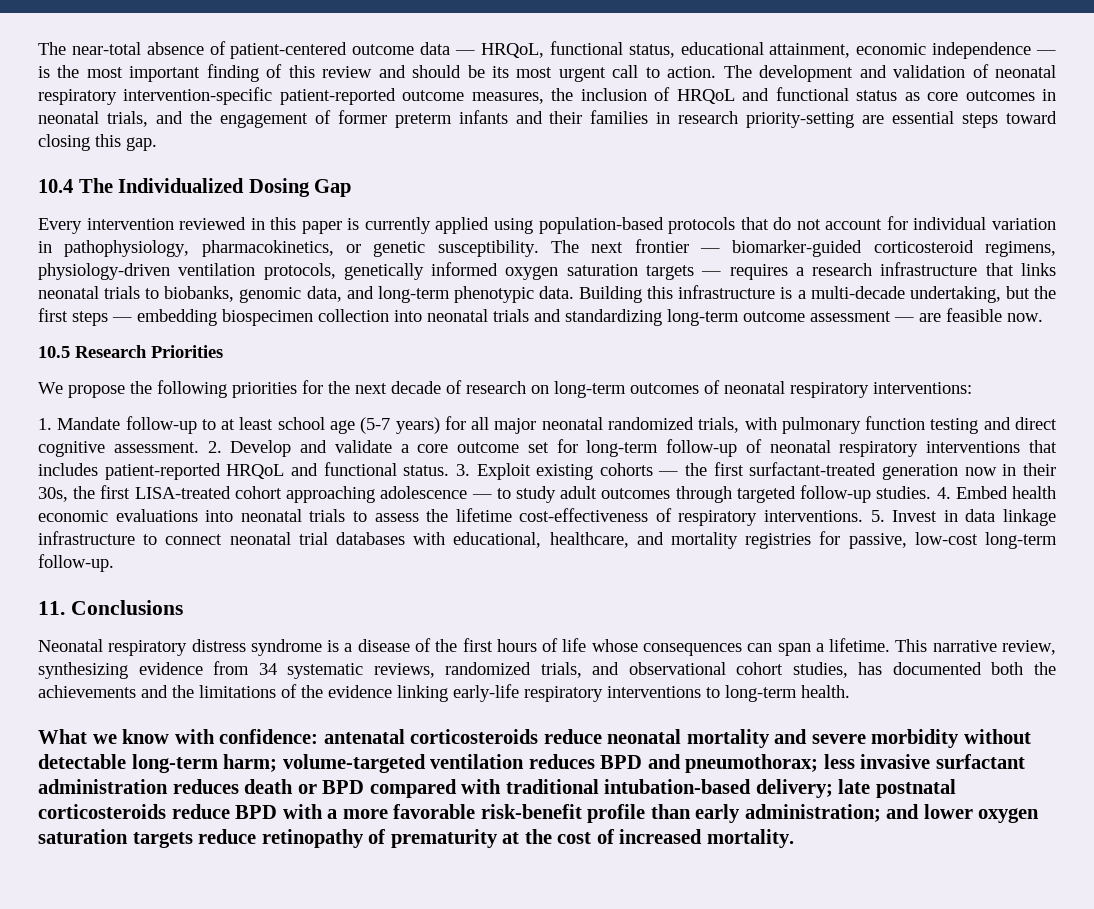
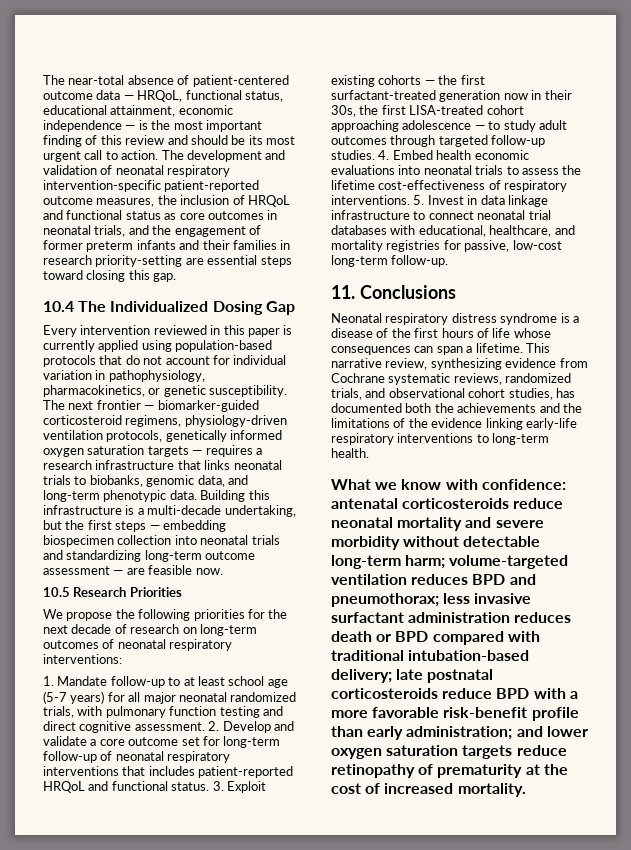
[258,663,277,675] 34 -> [331,373,385,383] Cochrane

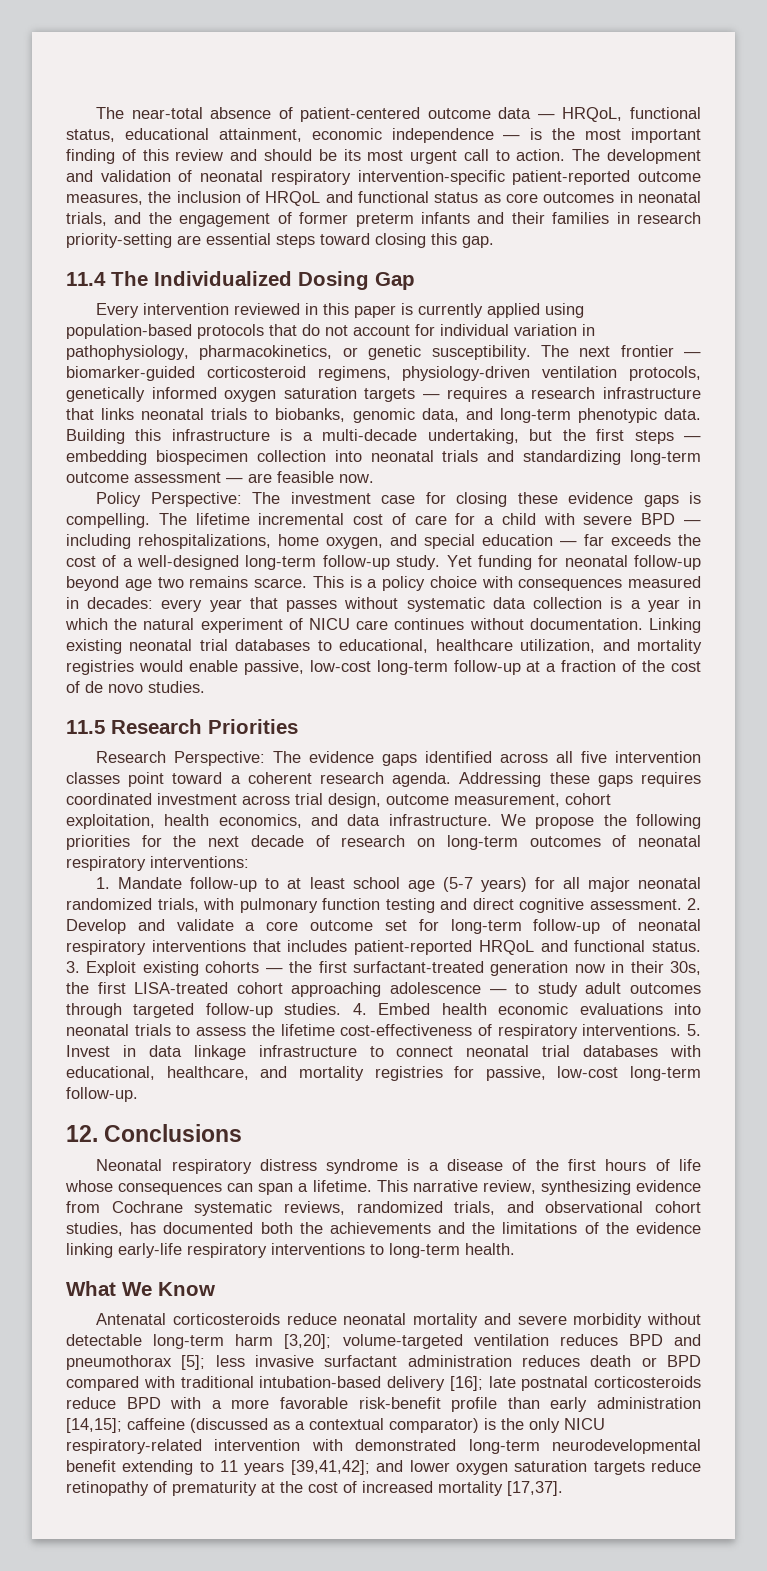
[43,301,74,312] 10.4 -> [66,272,106,286] 11.4
[43,587,182,597] 10.5 Research Priorities // -> [96,492,702,507] [66,513,701,528] [66,534,701,549] [66,555,702,570] [66,576,701,591] [66,597,702,612] [65,618,701,633] [66,639,703,654] [66,660,701,675] [66,681,205,693] [66,719,298,734] [96,751,701,766] [66,772,701,787] [66,793,611,808] [66,814,492,829] Policy Perspective: The investment case for closing these evidence gaps is compelling. The lifetime incremental cost of care for a child with severe BPD — including rehospitalizations, home oxygen, and special education — far exceeds the cost of a well-designed long-term follow-up study. Yet funding for neonatal follow-up beyond age two remains scarce. This is a policy choice with consequences measured in decades: every year that passes without systematic data collection is a year in which the natural experiment of NICU care continues without documentation. Linking existing neonatal trial databases to educational, healthcare utilization, and mortality registries would enable passive, low-cost long-term follow-up at a fraction of the cost of de novo studies. // 11.5 Research Priorities // Research Perspective: The evidence gaps identified across all five intervention classes point toward a coherent research agenda. Addressing these gaps requires coordinated investment across trial design, outcome measurement, cohort exploitation, health economics, and data infrastructure.
[331,285,355,299] 11. -> [66,1125,98,1142] 12.
[375,479,566,490] [331,498,398,509] we know with confidence: antenatal -> [122,1282,215,1296] [96,1313,167,1325] We Know // Antenatal
[405,555,446,569] harm; -> [235,1334,332,1349] harm [3,20];
[331,593,439,607] pneumothorax; -> [66,1355,206,1370] pneumothorax [5];
[331,669,392,683] delivery; -> [387,1376,483,1391] delivery [16];
[406,726,513,740] administration; -> [597,1397,702,1409] [66,1418,605,1433] [66,1439,701,1454] [66,1460,370,1475] administration [14,15]; caffeine (discussed as a contextual comparator) is the only NICU respiratory-related intervention with demonstrated long-term neurodevelopmental benefit extending to 11 years [39,41,42];
[457,783,526,797] mortality. -> [438,1481,563,1496] mortality [17,37].

